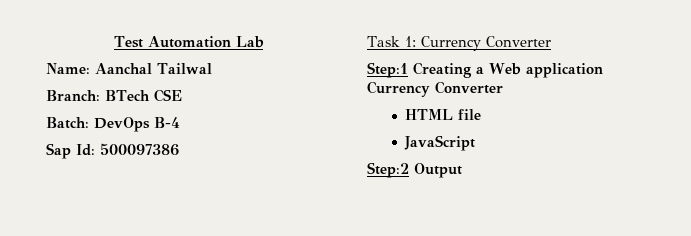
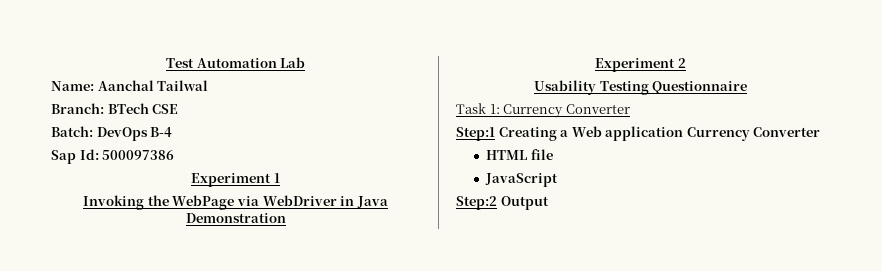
(179, 149) none -> [191,173,280,187] [83,195,388,210] [185,213,286,223] [595,58,686,72] [533,80,748,95] // Experiment 1 // Invoking the WebPage via WebDriver in Java Demonstration // Experiment 2 // Usability Testing Questionnaire

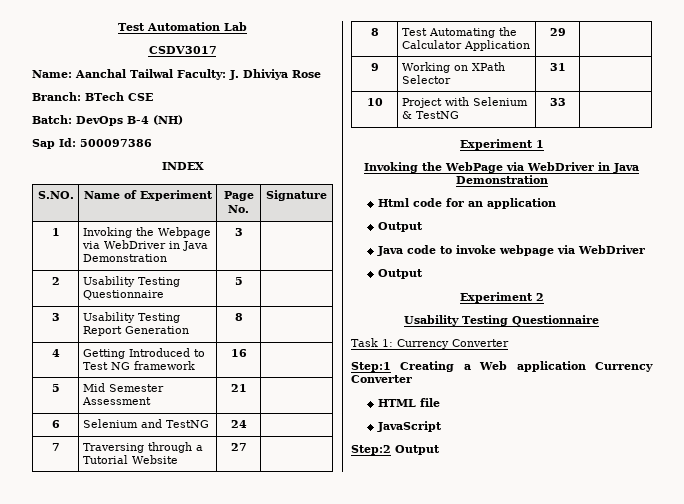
(306, 62) none -> [148,46,217,54] // CSDV3017
(209, 85) none -> [177,69,321,80] Faculty: J. Dhiviya Rose
(173, 132) none -> [153,115,183,125] (NH)
(175, 155) none -> [161,162,204,170] [37,191,74,199] [83,190,213,201] [223,191,254,201] [228,205,249,213] [266,190,327,201] [51,228,60,236] [82,227,211,238] [81,240,208,251] [82,254,167,262] [234,228,243,236] [51,277,60,285] [82,276,180,287] [82,290,164,300] [234,277,243,285] [51,313,60,321] [82,312,180,323] [82,326,189,336] [234,313,243,321] [51,349,60,357] [82,348,205,359] [82,361,195,370] [230,349,247,357] [51,384,60,392] [82,383,164,392] [81,397,151,405] [230,384,247,392] [51,420,60,428] [82,419,209,428] [230,420,247,428] [51,443,60,451] [82,442,203,453] [82,455,178,464] [230,443,247,451] [370,28,379,36] [401,27,517,38] [401,40,530,51] [549,28,566,36] [370,63,379,71] [401,62,505,73] [401,75,451,84] [549,63,566,71] [366,98,383,106] [401,97,528,108] [401,111,459,119] [549,98,566,106] // INDEX // S.NO. | Name of Experiment | Page No. | Signature // 1 | Invoking the Webpage via WebDriver in Java Demonstration | 3 | // 2 | Usability Testing Questionnaire | 5 | // 3 | Usability Testing Report Generation | 8 | // 4 | Getting Introduced to Test NG framework | 16 | // 5 | Mid Semester Assessment | 21 | // 6 | Selenium and TestNG | 24 | // 7 | Traversing through a Tutorial Website | 27 | // 8 | Test Automating the Calculator Application | 29 | // 9 | Working on XPath Selector | 31 | // 10 | Project with Selenium & TestNG | 33 |
(286, 218) none -> [377,198,556,209] [377,222,423,232] [376,245,645,256] [377,269,423,279] // Html code for an application // Output // Java code to invoke webpage via WebDriver // Output

